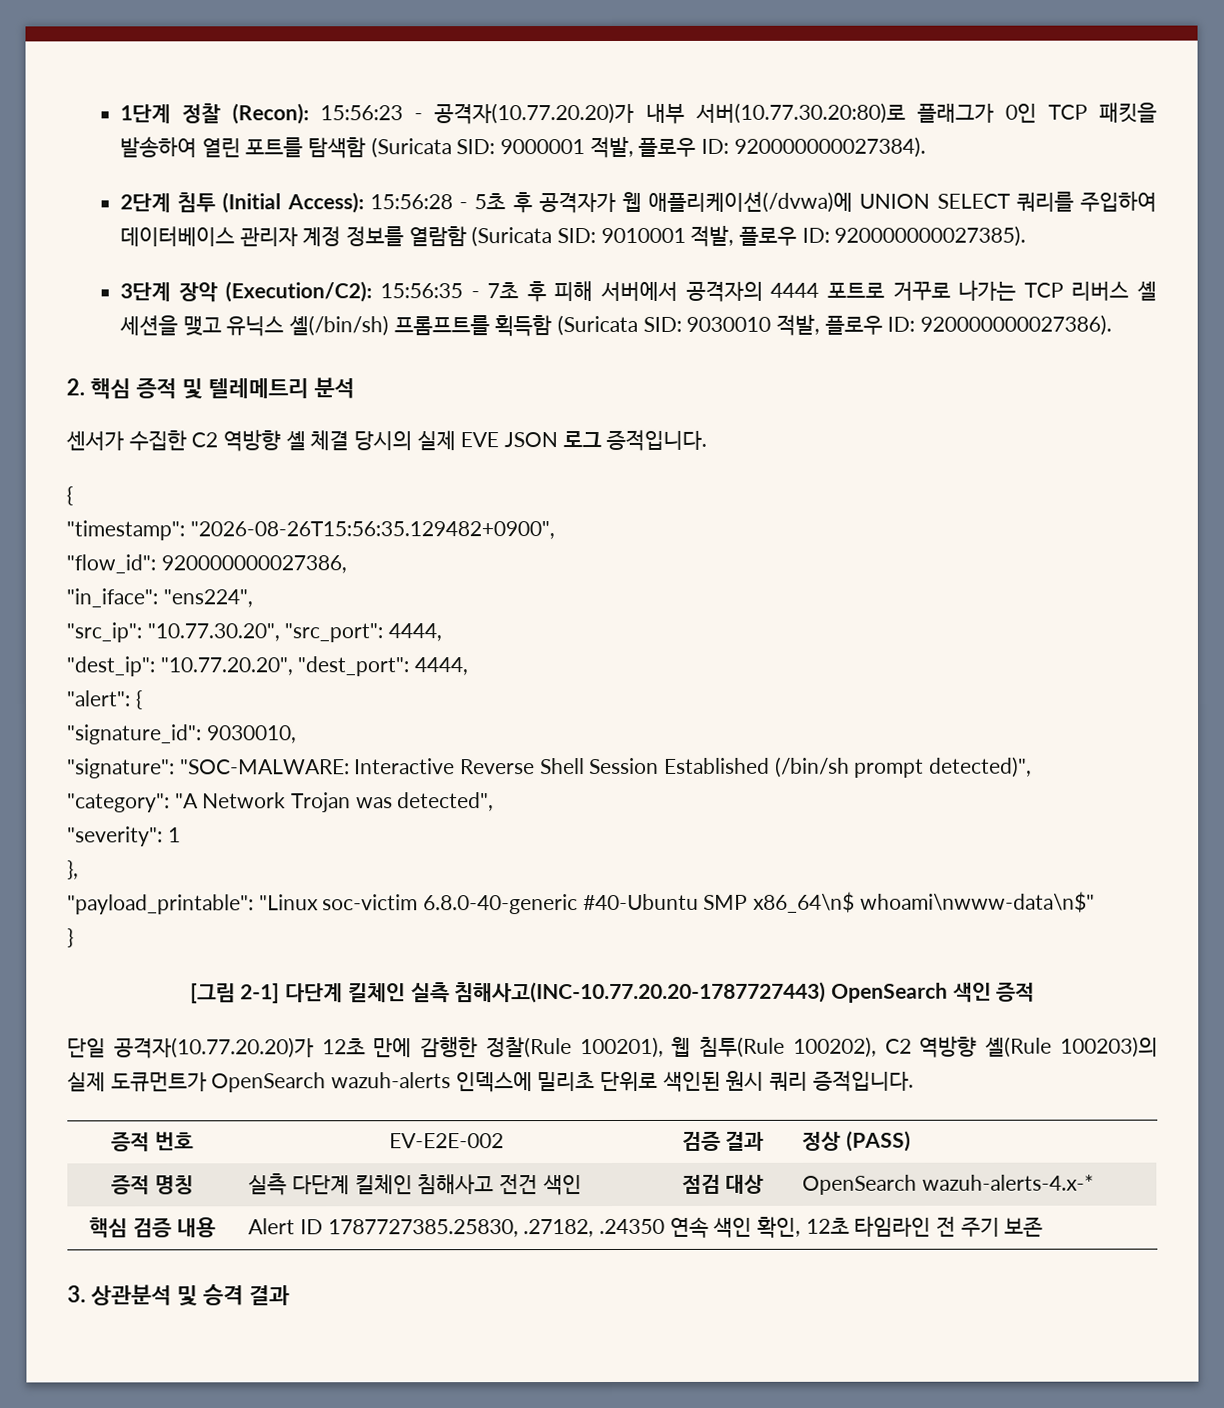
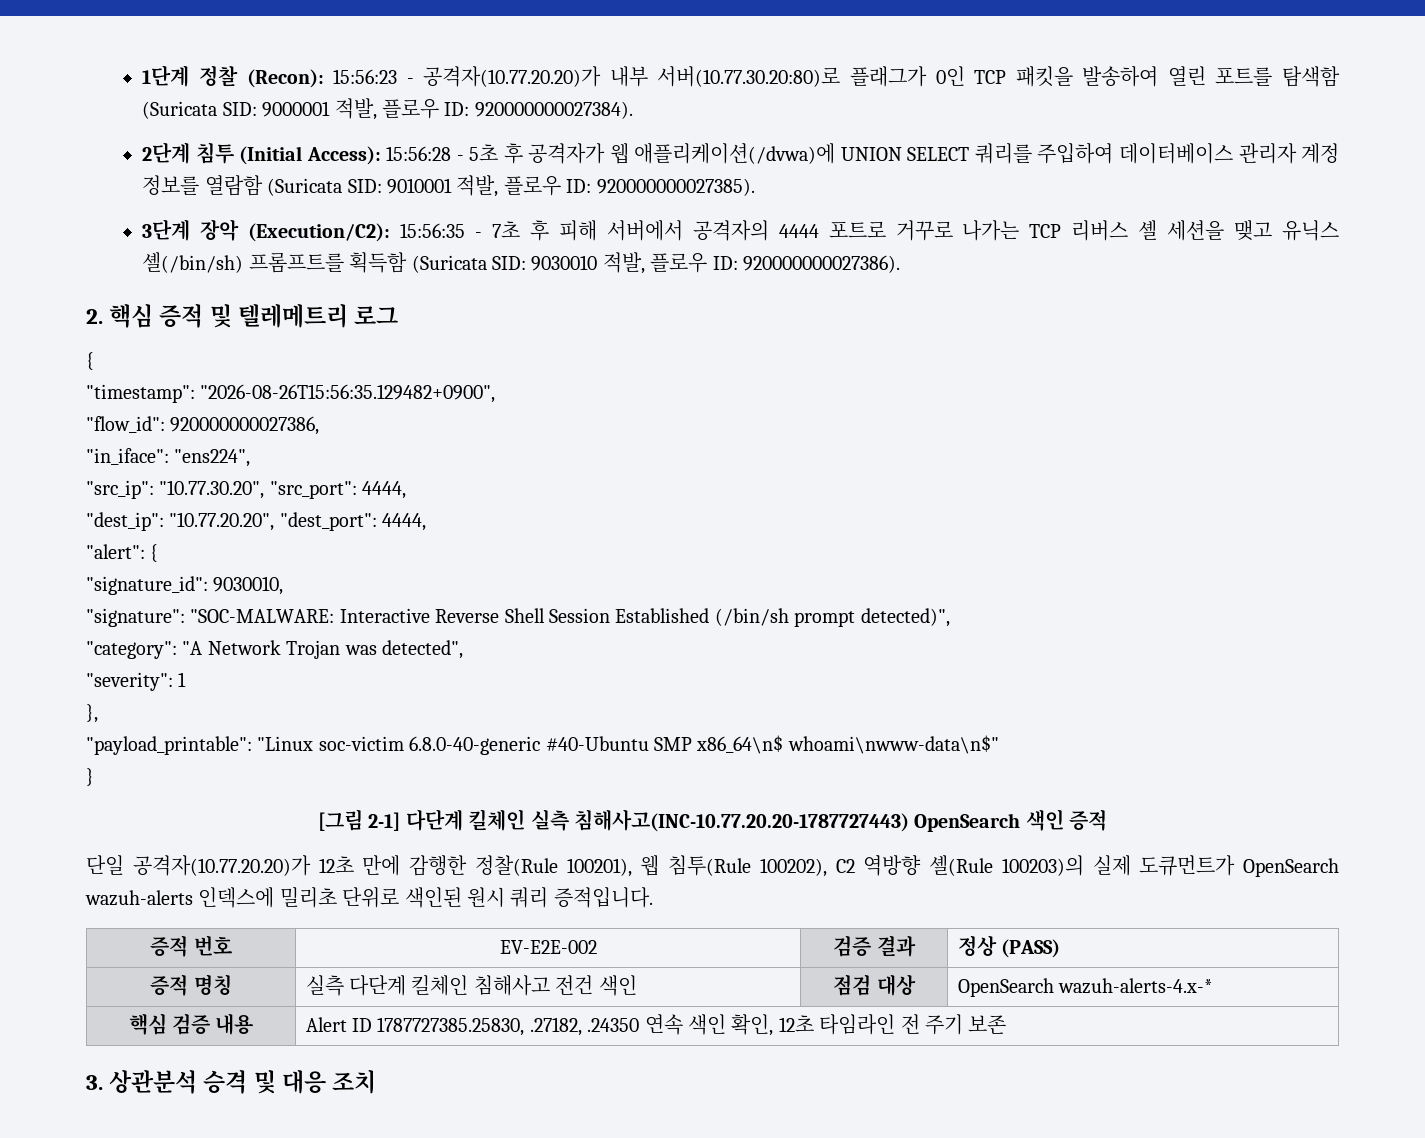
[313,377,355,399] [66,429,559,452] 분석 // 센서가 수집한 C2 역방향 셸 체결 당시의 실제 EVE JSON -> (348, 316) none
[606,429,708,452] 증적입니다. -> (399, 315) none
[176,1283,290,1307] 및 승격 결과 -> [203,1070,377,1094] 승격 및 대응 조치

